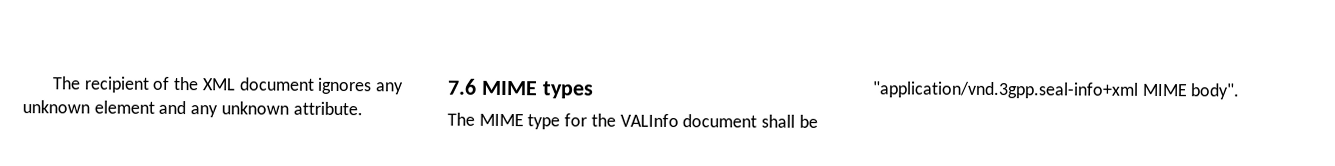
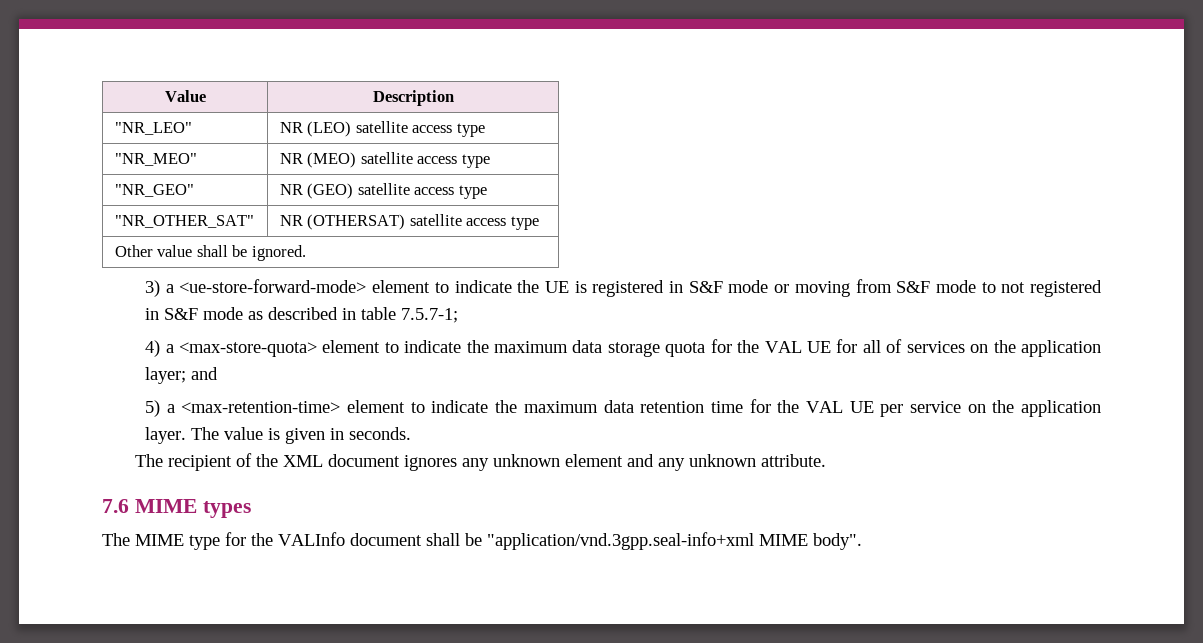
(51, 83) none -> [164,90,206,102] [372,90,454,106] [114,122,192,135] [279,121,485,137] [114,153,197,166] [279,152,490,168] [114,184,194,197] [279,183,487,199] [114,215,254,228] [279,214,539,230] [114,245,306,261] [145,279,1102,297] [145,307,459,323] [145,339,1101,357] [145,367,219,384] [145,399,1101,417] [145,427,412,444] Value | Description // "NR_LEO" | NR (LEO) satellite access type // "NR_MEO" | NR (MEO) satellite access type // "NR_GEO" | NR (GEO) satellite access type // "NR_OTHER_SAT" | NR (OTHERSAT) satellite access type // Other value shall be ignored. // 3) a <ue-store-forward-mode> element to indicate the UE is registered in S&F mode or moving from S&F mode to not registered in S&F mode as described in table 7.5.7-1; // 4) a <max-store-quota> element to indicate the maximum data storage quota for the VAL UE for all of services on the application layer; and // 5) a <max-retention-time> element to indicate the maximum data retention time for the VAL UE per service on the application layer. The value is given in seconds. //

